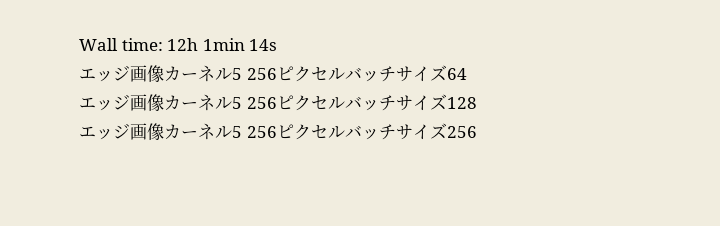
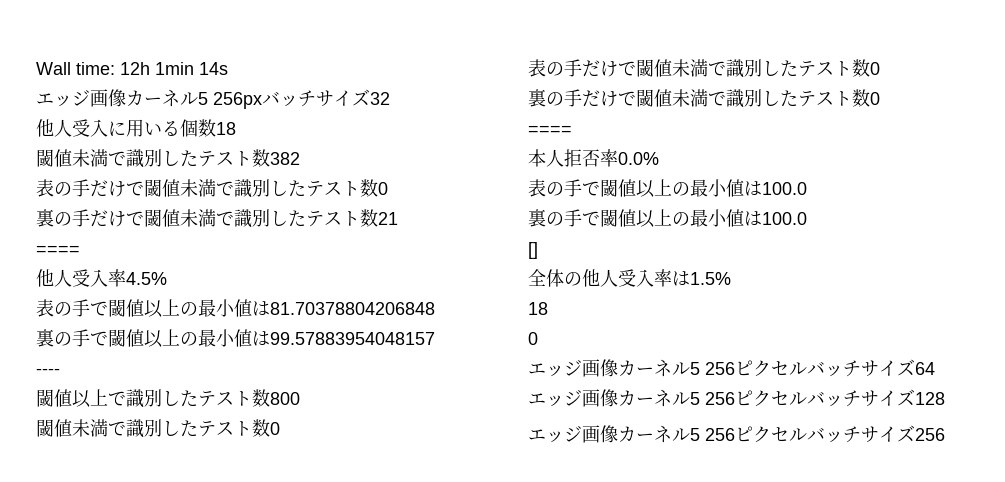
(278, 45) none -> [36,89,390,109] [36,119,236,137] [36,149,300,168] [36,179,388,198] [36,209,398,228] [36,245,80,255] [36,269,167,287] [36,299,435,318] [36,329,435,348] [36,368,60,375] [36,389,300,408] [36,419,280,438] [528,59,880,78] [528,89,880,108] [528,125,572,135] [528,149,659,167] [528,179,807,198] [528,209,807,228] [528,242,538,259] [528,269,731,287] [528,302,548,315] [528,332,538,345] // エッジ画像カーネル5 256pxバッチサイズ32 // 他人受入に用いる個数18 // 閾値未満で識別したテスト数382 // 表の手だけで閾値未満で識別したテスト数0 // 裏の手だけで閾値未満で識別したテスト数21 // ==== // 他人受入率4.5% // 表の手で閾値以上の最小値は81.70378804206848 // 裏の手で閾値以上の最小値は99.57883954048157 // ---- // 閾値以上で識別したテスト数800 // 閾値未満で識別したテスト数0 // 表の手だけで閾値未満で識別したテスト数0 // 裏の手だけで閾値未満で識別したテスト数0 // ==== // 本人拒否率0.0% // 表の手で閾値以上の最小値は100.0 // 裏の手で閾値以上の最小値は100.0 // [] // 全体の他人受入率は1.5% // 18 // 0

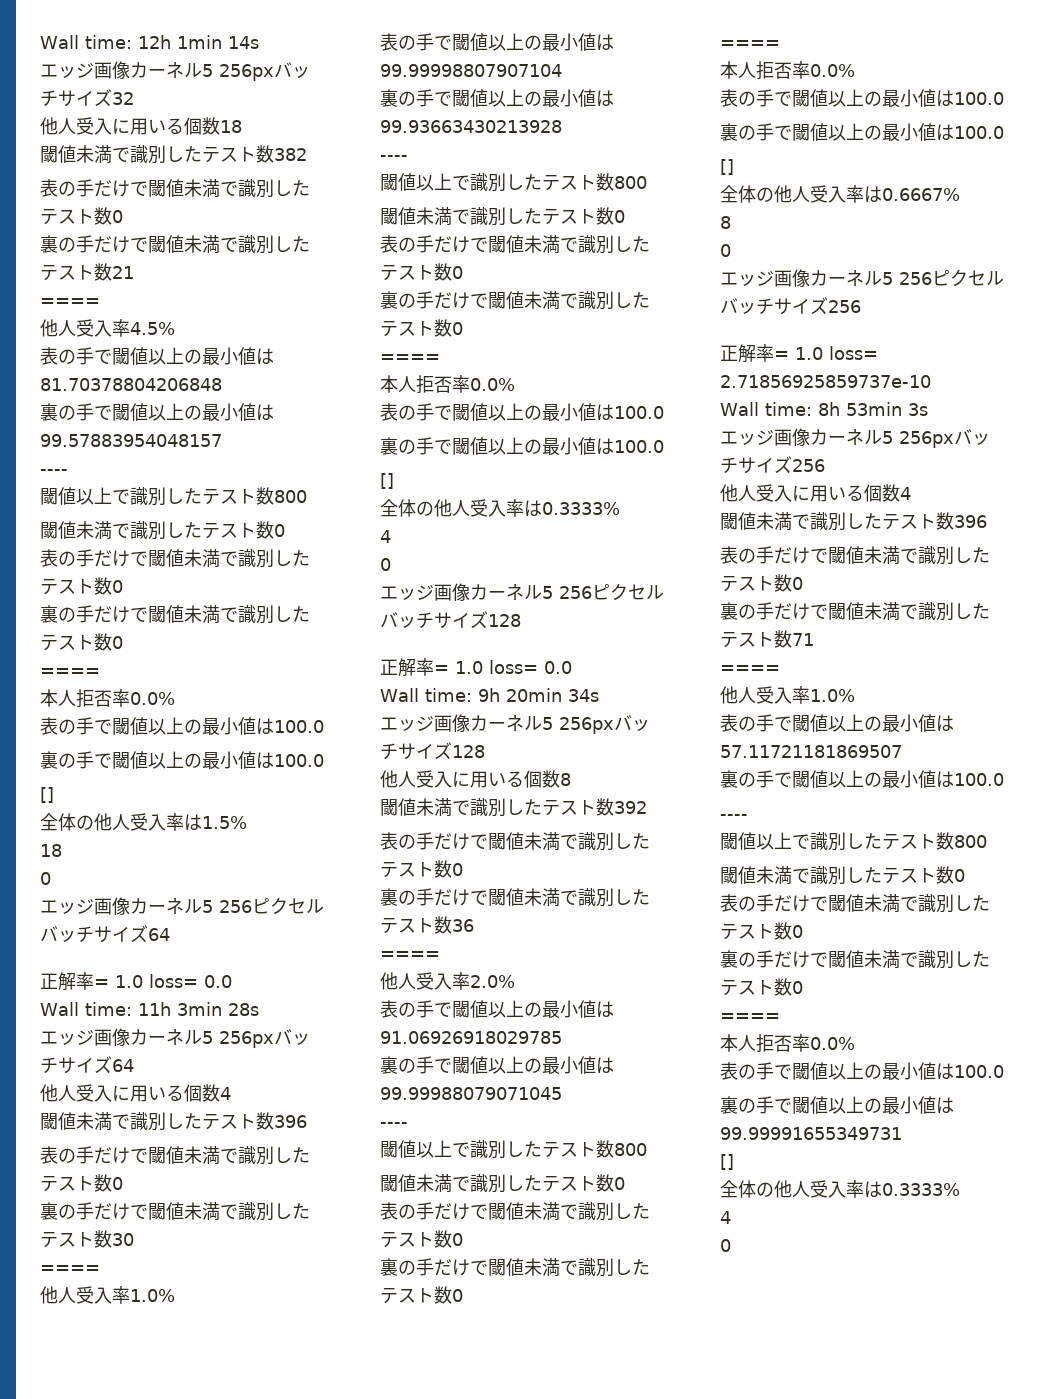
(935, 368) none -> [40,972,232,991] [40,1002,259,1016] [40,1028,310,1048] [40,1056,134,1074] [40,1084,231,1102] [40,1112,307,1131] [40,1146,310,1165] [40,1174,123,1192] [40,1202,310,1221] [40,1230,134,1248] [40,1265,100,1274] [40,1286,175,1304] [380,33,614,51] [380,64,562,77] [380,89,614,107] [380,120,562,133] [380,155,408,161] [380,173,647,192] [380,207,625,226] [380,235,650,254] [380,263,463,281] [380,291,650,310] [380,319,463,337] [380,354,440,363] [380,375,515,394] [380,403,664,421] [380,437,664,455] [380,473,394,489] [380,499,620,517] [380,530,391,543] [380,558,391,571] // 正解率= 1.0 loss= 0.0 // Wall time: 11h 3min 28s // エッジ画像カーネル5 256pxバッチサイズ64 // 他人受入に用いる個数4 // 閾値未満で識別したテスト数396 // 表の手だけで閾値未満で識別したテスト数0 // 裏の手だけで閾値未満で識別したテスト数30 // ==== // 他人受入率1.0% // 表の手で閾値以上の最小値は99.99998807907104 // 裏の手で閾値以上の最小値は99.93663430213928 // ---- // 閾値以上で識別したテスト数800 // 閾値未満で識別したテスト数0 // 表の手だけで閾値未満で識別したテスト数0 // 裏の手だけで閾値未満で識別したテスト数0 // ==== // 本人拒否率0.0% // 表の手で閾値以上の最小値は100.0 // 裏の手で閾値以上の最小値は100.0 // [] // 全体の他人受入率は0.3333% // 4 // 0
(945, 398) none -> [380,658,572,677] [380,688,599,702] [380,714,650,734] [380,742,485,760] [380,770,571,788] [380,798,647,817] [380,832,650,851] [380,860,463,878] [380,888,650,907] [380,916,474,934] [380,951,440,960] [380,972,515,990] [380,1000,614,1018] [380,1031,562,1044] [380,1056,614,1074] [380,1087,562,1100] [380,1122,408,1128] [380,1140,647,1159] [380,1174,625,1193] [380,1202,650,1221] [380,1230,463,1248] [380,1258,650,1277] [380,1286,463,1304] [720,40,780,49] [720,61,855,80] [720,89,1004,107] [720,123,1004,141] [720,159,734,175] [720,185,960,203] [720,216,731,229] [720,244,731,257] // 正解率= 1.0 loss= 0.0 // Wall time: 9h 20min 34s // エッジ画像カーネル5 256pxバッチサイズ128 // 他人受入に用いる個数8 // 閾値未満で識別したテスト数392 // 表の手だけで閾値未満で識別したテスト数0 // 裏の手だけで閾値未満で識別したテスト数36 // ==== // 他人受入率2.0% // 表の手で閾値以上の最小値は91.06926918029785 // 裏の手で閾値以上の最小値は99.99988079071045 // ---- // 閾値以上で識別したテスト数800 // 閾値未満で識別したテスト数0 // 表の手だけで閾値未満で識別したテスト数0 // 裏の手だけで閾値未満で識別したテスト数0 // ==== // 本人拒否率0.0% // 表の手で閾値以上の最小値は100.0 // 裏の手で閾値以上の最小値は100.0 // [] // 全体の他人受入率は0.6667% // 8 // 0
(945, 434) none -> [720,344,878,363] [720,375,931,388] [720,402,928,416] [720,428,990,448] [720,456,825,474] [720,484,911,502] [720,512,987,531] [720,546,990,565] [720,574,803,592] [720,602,990,621] [720,630,814,648] [720,665,780,674] [720,686,855,704] [720,714,954,732] [720,745,902,758] [720,770,1004,788] [720,814,748,820] [720,832,987,851] [720,866,965,885] [720,894,990,913] [720,922,803,940] [720,950,990,969] [720,978,803,996] [720,1013,780,1022] [720,1034,855,1053] [720,1062,1004,1080] [720,1096,954,1114] [720,1127,902,1140] [720,1154,734,1170] [720,1180,960,1198] [720,1211,731,1224] [720,1239,731,1252] // 正解率= 1.0 loss= 2.71856925859737e-10 // Wall time: 8h 53min 3s // エッジ画像カーネル5 256pxバッチサイズ256 // 他人受入に用いる個数4 // 閾値未満で識別したテスト数396 // 表の手だけで閾値未満で識別したテスト数0 // 裏の手だけで閾値未満で識別したテスト数71 // ==== // 他人受入率1.0% // 表の手で閾値以上の最小値は57.11721181869507 // 裏の手で閾値以上の最小値は100.0 // ---- // 閾値以上で識別したテスト数800 // 閾値未満で識別したテスト数0 // 表の手だけで閾値未満で識別したテスト数0 // 裏の手だけで閾値未満で識別したテスト数0 // ==== // 本人拒否率0.0% // 表の手で閾値以上の最小値は100.0 // 裏の手で閾値以上の最小値は99.99991655349731 // [] // 全体の他人受入率は0.3333% // 4 // 0

